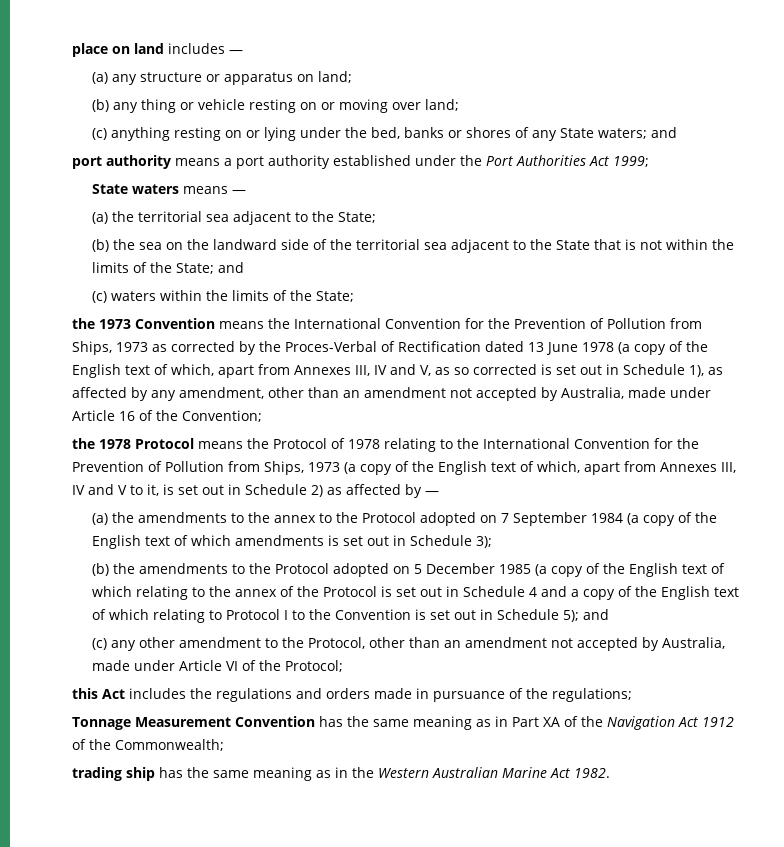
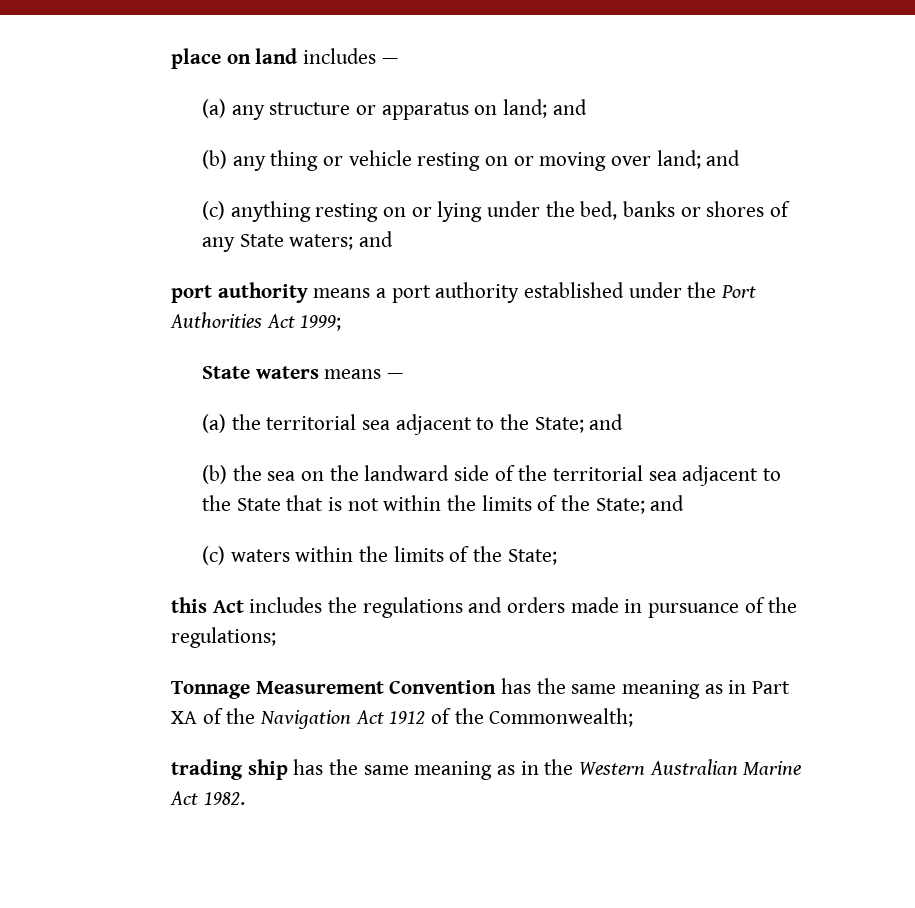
(353, 77) none -> [552,99,587,115] and
(460, 105) none -> [706,150,741,166] and
(377, 217) none -> [589,414,624,430] and
[72,318,703,329] [72,341,709,355] [72,364,724,378] [72,387,712,401] [72,410,263,422] [72,438,700,452] [72,461,737,475] [72,484,440,498] [92,512,718,526] [92,535,493,549] [92,563,726,577] [92,586,740,600] [92,609,610,623] [92,637,726,651] [92,660,344,672] // the 1973 Convention means the International Convention for the Prevention of Pollution from Ships, 1973 as corrected by the Proces-Verbal of Rectification dated 13 June 1978 (a copy of the English text of which, apart from Annexes III, IV and V, as so corrected is set out in Schedule 1), as affected by any amendment, other than an amendment not accepted by Australia, made under Article 16 of the Convention; // the 1978 Protocol means the Protocol of 1978 relating to the International Convention for the Prevention of Pollution from Ships, 1973 (a copy of the English text of which, apart from Annexes III, IV and V to it, is set out in Schedule 2) as affected by — // (a) the amendments to the annex to the Protocol adopted on 7 September 1984 (a copy of the English text of which amendments is set out in Schedule 3); // (b) the amendments to the Protocol adopted on 5 December 1985 (a copy of the English text of which relating to the annex of the Protocol is set out in Schedule 4 and a copy of the English text of which relating to Protocol I to the Convention is set out in Schedule 5); and // (c) any other amendment to the Protocol, other than an amendment not accepted by Australia, made under Article VI of the Protocol; -> (557, 557) none

